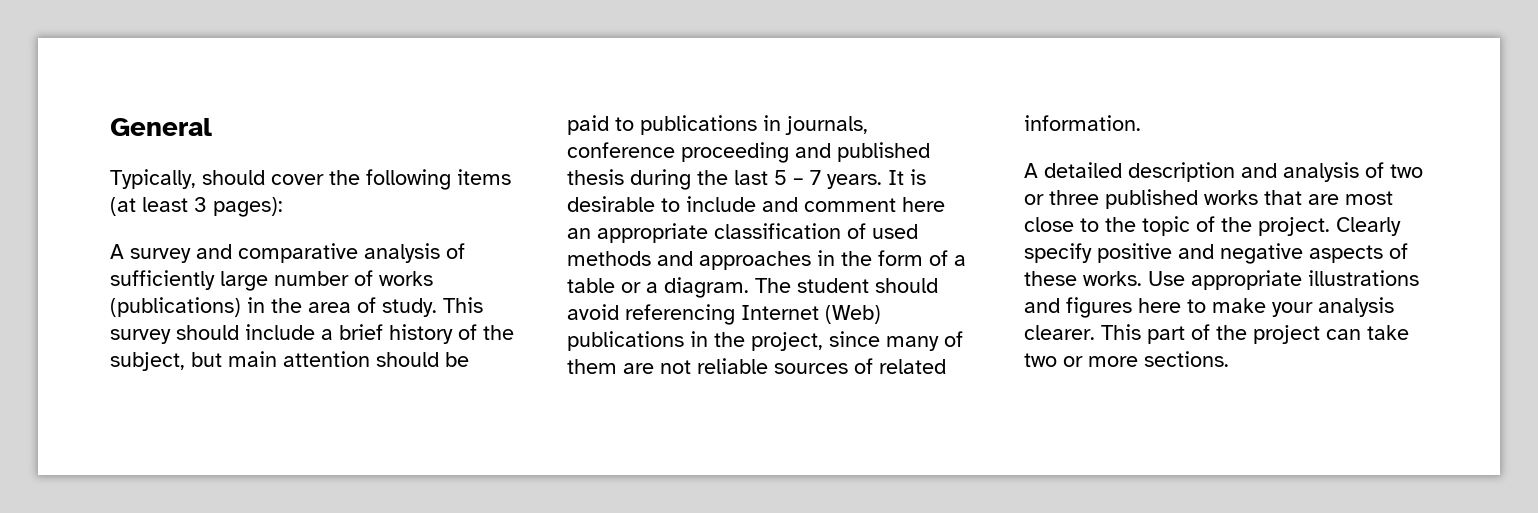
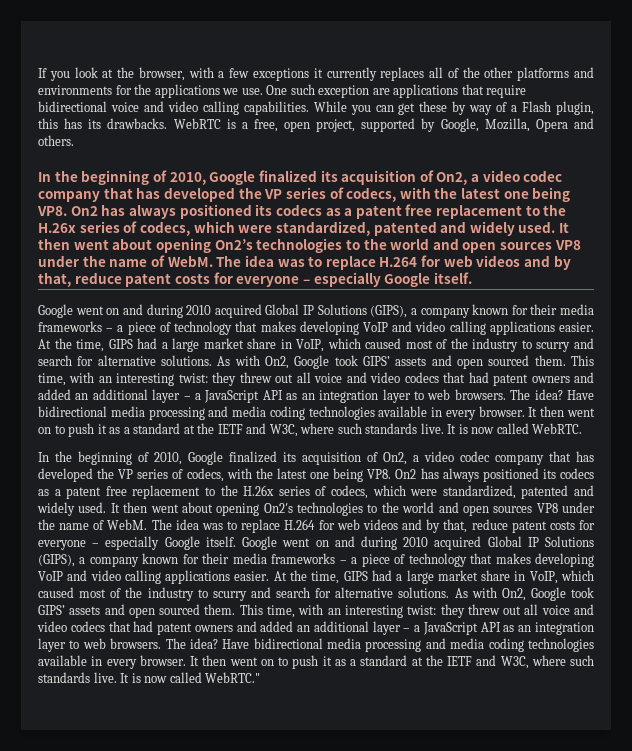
[110,118,212,136] [110,169,511,190] [110,197,283,217] [110,243,465,263] [110,270,433,291] [110,297,483,317] [110,324,514,344] [110,351,469,371] [567,115,868,135] [567,142,930,163] [567,169,926,190] [567,196,945,212] [567,223,918,243] [567,250,966,270] [567,277,938,298] [567,304,881,325] [567,331,963,351] [567,358,946,374] [1024,115,1141,131] [1024,162,1423,182] [1024,189,1393,209] [1024,216,1401,236] [1024,243,1408,264] [1024,270,1419,290] [1024,297,1394,318] [1024,324,1409,344] [1024,351,1229,367] General // Typically, should cover the following items (at least 3 pages): // A survey and comparative analysis of sufficiently large number of works (publications) in the area of study. This survey should include a brief history of the subject, but main attention should be paid to publications in journals, conference proceeding and published thesis during the last 5 – 7 years. It is desirable to include and comment here an appropriate classification of used methods and approaches in the form of a table or a diagram. The student should avoid referencing Internet (Web) publications in the project, since many of them are not reliable sources of related information. // A detailed description and analysis of two or three published works that are most close to the topic of the project. Clearly specify positive and negative aspects of these works. Use appropriate illustrations and figures here to make your analysis clearer. This part of the project can take two or more sections. -> [38,67,594,81] [38,84,527,98] [38,101,594,115] [38,118,594,132] [38,135,74,146] [38,170,563,185] [38,187,571,202] [37,204,567,219] [38,221,570,236] [38,238,581,253] [38,255,571,270] [38,272,472,287] [38,304,594,318] [38,321,595,335] [38,338,595,352] [38,355,594,369] [38,372,595,386] [38,389,595,403] [38,406,595,420] [38,423,583,437] [38,451,594,465] [38,468,595,482] [38,485,595,499] [37,502,595,516] [38,519,595,533] [38,536,595,550] [38,553,595,567] [38,570,595,584] [38,587,594,601] [38,604,595,618] [37,621,594,635] [38,638,594,652] [38,655,594,669] [38,672,261,683] If you look at the browser, with a few exceptions it currently replaces all of the other platforms and environments for the applications we use. One such exception are applications that require bidirectional voice and video calling capabilities. While you can get these by way of a Flash plugin, this has its drawbacks. WebRTC is a free, open project, supported by Google, Mozilla, Opera and others. // In the beginning of 2010, Google finalized its acquisition of On2, a video codec company that has developed the VP series of codecs, with the latest one being VP8. On2 has always positioned its codecs as a patent free replacement to the H.26x series of codecs, which were standardized, patented and widely used. It then went about opening On2’s technologies to the world and open sources VP8 under the name of WebM. The idea was to replace H.264 for web videos and by that, reduce patent costs for everyone – especially Google itself. // Google went on and during 2010 acquired Global IP Solutions (GIPS), a company known for their media frameworks – a piece of technology that makes developing VoIP and video calling applications easier. At the time, GIPS had a large market share in VoIP, which caused most of the industry to scurry and search for alternative solutions. As with On2, Google took GIPS’ assets and open sourced them. This time, with an interesting twist: they threw out all voice and video codecs that had patent owners and added an additional layer – a JavaScript API as an integration layer to web browsers. The idea? Have bidirectional media processing and media coding technologies available in every browser. It then went on to push it as a standard at the IETF and W3C, where such standards live. It is now called WebRTC. // In the beginning of 2010, Google finalized its acquisition of On2, a video codec company that has developed the VP series of codecs, with the latest one being VP8. On2 has always positioned its codecs as a patent free replacement to the H.26x series of codecs, which were standardized, patented and widely used. It then went about opening On2′s technologies to the world and open sources VP8 under the name of WebM. The idea was to replace H.264 for web videos and by that, reduce patent costs for everyone – especially Google itself. Google went on and during 2010 acquired Global IP Solutions (GIPS), a company known for their media frameworks – a piece of technology that makes developing VoIP and video calling applications easier. At the time, GIPS had a large market share in VoIP, which caused most of the industry to scurry and search for alternative solutions. As with On2, Google took GIPS’ assets and open sourced them. This time, with an interesting twist: they threw out all voice and video codecs that had patent owners and added an additional layer – a JavaScript API as an integration layer to web browsers. The idea? Have bidirectional media processing and media coding technologies available in every browser. It then went on to push it as a standard at the IETF and W3C, where such standards live. It is now called WebRTC."

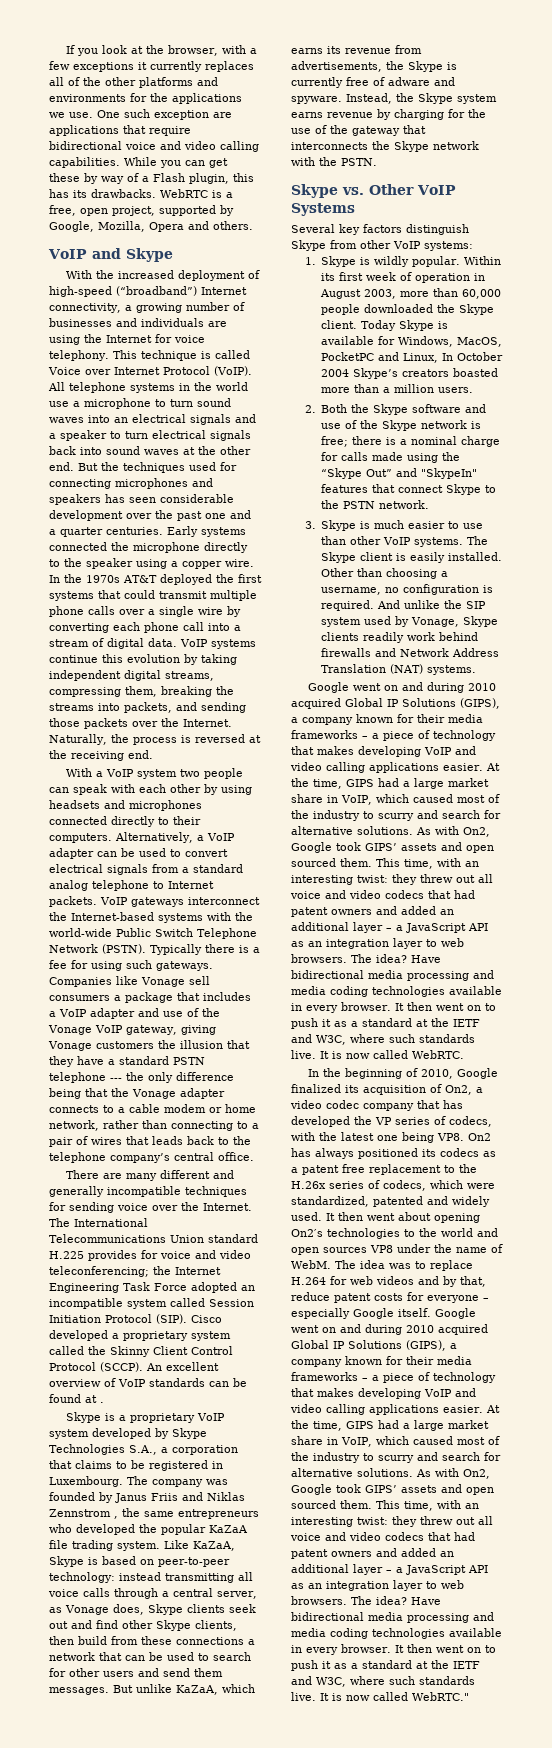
[38,170,563,185] [38,187,571,202] [37,204,567,219] [38,221,570,236] [38,238,581,253] [38,255,571,270] [38,272,472,287] In the beginning of 2010, Google finalized its acquisition of On2, a video codec company that has developed the VP series of codecs, with the latest one being VP8. On2 has always positioned its codecs as a patent free replacement to the H.26x series of codecs, which were standardized, patented and widely used. It then went about opening On2’s technologies to the world and open sources VP8 under the name of WebM. The idea was to replace H.264 for web videos and by that, reduce patent costs for everyone – especially Google itself. -> [48,248,173,262] [66,270,261,281] [49,286,247,297] [49,302,245,313] [49,318,227,327] [49,334,205,345] [49,350,250,361] [48,366,252,376] [48,382,248,393] [49,398,231,409] [49,414,256,425] [49,430,251,441] [49,446,251,455] [49,462,237,473] [49,478,213,489] [49,494,234,505] [49,510,251,521] [49,526,246,537] [49,542,248,553] [49,558,254,569] [49,574,262,585] [49,590,257,601] [49,606,241,617] [49,622,241,633] [49,638,256,649] [49,654,237,665] [49,670,214,681] [49,686,234,697] [49,702,246,713] [49,718,232,729] [49,734,261,745] [49,750,153,761] [66,768,244,779] [49,784,252,795] [49,800,202,811] [49,816,201,827] [49,832,235,843] [49,848,228,859] [49,864,243,875] [49,880,214,891] [49,896,260,907] [49,912,253,923] [49,928,257,939] [49,944,260,955] [49,960,213,971] [49,976,210,987] [49,992,251,1003] [49,1008,220,1019] [48,1025,216,1035] [48,1040,250,1051] [49,1056,205,1067] [49,1072,234,1083] [49,1088,225,1099] [49,1104,256,1113] [49,1120,259,1131] [49,1136,251,1147] [49,1152,254,1163] [66,1170,235,1181] [49,1186,247,1197] [49,1202,252,1213] [49,1218,148,1227] [49,1234,258,1243] [49,1250,251,1261] [49,1266,221,1277] [49,1282,255,1293] [49,1298,254,1309] [49,1314,222,1324] [49,1330,231,1341] [49,1346,233,1357] [49,1362,219,1372] [49,1378,247,1387] [49,1394,104,1403] [66,1412,226,1423] [49,1428,207,1439] [49,1444,238,1455] [49,1460,223,1471] [49,1476,228,1487] [49,1492,245,1503] [49,1508,259,1519] [49,1524,248,1535] [49,1540,235,1551] [49,1556,230,1567] [49,1572,253,1583] [48,1588,257,1599] [49,1604,256,1615] [49,1620,237,1631] [49,1636,255,1645] [49,1652,251,1661] [49,1668,223,1677] [49,1684,255,1695] [291,45,422,54] [291,61,457,72] [291,77,455,88] [291,93,497,104] [291,109,486,120] [291,125,426,136] [291,141,479,152] [291,157,377,166] [291,184,456,198] [291,203,355,216] [291,224,469,235] [291,240,473,251] [304,256,502,267] [321,272,486,283] [320,288,502,299] [321,304,495,315] [321,320,449,331] [321,336,503,347] [321,352,504,363] [321,368,499,379] [321,384,474,393] [304,404,487,415] [321,420,482,431] [321,436,501,447] [321,452,461,463] [321,468,478,479] [321,484,497,495] [321,500,430,509] [304,520,484,531] [321,536,489,547] [321,552,503,563] [321,568,449,579] [321,584,494,595] [321,600,487,611] [321,616,499,627] [321,632,479,643] [321,648,500,657] [321,664,477,675] VoIP and Skype // With the increased deployment of high-speed (“broadband”) Internet connectivity, a growing number of businesses and individuals are using the Internet for voice telephony. This technique is called Voice over Internet Protocol (VoIP). All telephone systems in the world use a microphone to turn sound waves into an electrical signals and a speaker to turn electrical signals back into sound waves at the other end. But the techniques used for connecting microphones and speakers has seen considerable development over the past one and a quarter centuries. Early systems connected the microphone directly to the speaker using a copper wire. In the 1970s AT&T deployed the first systems that could transmit multiple phone calls over a single wire by converting each phone call into a stream of digital data. VoIP systems continue this evolution by taking independent digital streams, compressing them, breaking the streams into packets, and sending those packets over the Internet. Naturally, the process is reversed at the receiving end. // With a VoIP system two people can speak with each other by using headsets and microphones connected directly to their computers. Alternatively, a VoIP adapter can be used to convert electrical signals from a standard analog telephone to Internet packets. VoIP gateways interconnect the Internet-based systems with the world-wide Public Switch Telephone Network (PSTN). Typically there is a fee for using such gateways. Companies like Vonage sell consumers a package that includes a VoIP adapter and use of the Vonage VoIP gateway, giving Vonage customers the illusion that they have a standard PSTN telephone --- the only difference being that the Vonage adapter connects to a cable modem or home network, rather than connecting to a pair of wires that leads back to the telephone company’s central office. // There are many different and generally incompatible techniques for sending voice over the Internet. The International Telecommunications Union standard H.225 provides for voice and video teleconferencing; the Internet Engineering Task Force adopted an incompatible system called Session Initiation Protocol (SIP). Cisco developed a proprietary system called the Skinny Client Control Protocol (SCCP). An excellent overview of VoIP standards can be found at . // Skype is a proprietary VoIP system developed by Skype Technologies S.A., a corporation that claims to be registered in Luxembourg. The company was founded by Janus Friis and Niklas Zennstrom , the same entrepreneurs who developed the popular KaZaA file trading system. Like KaZaA, Skype is based on peer-to-peer technology: instead transmitting all voice calls through a central server, as Vonage does, Skype clients seek out and find other Skype clients, then build from these connections a network that can be used to search for other users and send them messages. But unlike KaZaA, which earns its revenue from advertisements, the Skype is currently free of adware and spyware. Instead, the Skype system earns revenue by charging for the use of the gateway that interconnects the Skype network with the PSTN. // Skype vs. Other VoIP Systems // Several key factors distinguish Skype from other VoIP systems: // 1. Skype is wildly popular. Within its first week of operation in August 2003, more than 60,000 people downloaded the Skype client. Today Skype is available for Windows, MacOS, PocketPC and Linux, In October 2004 Skype’s creators boasted more than a million users. // 2. Both the Skype software and use of the Skype network is free; there is a nominal charge for calls made using the “Skype Out” and "SkypeIn" features that connect Skype to the PSTN network. // 3. Skype is much easier to use than other VoIP systems. The Skype client is easily installed. Other than choosing a username, no configuration is required. And unlike the SIP system used by Vonage, Skype clients readily work behind firewalls and Network Address Translation (NAT) systems.

